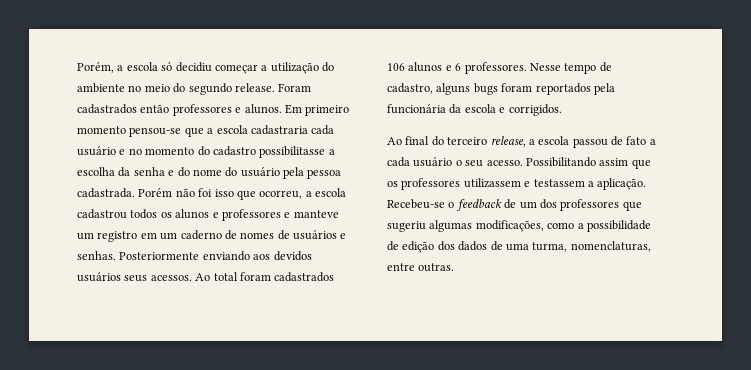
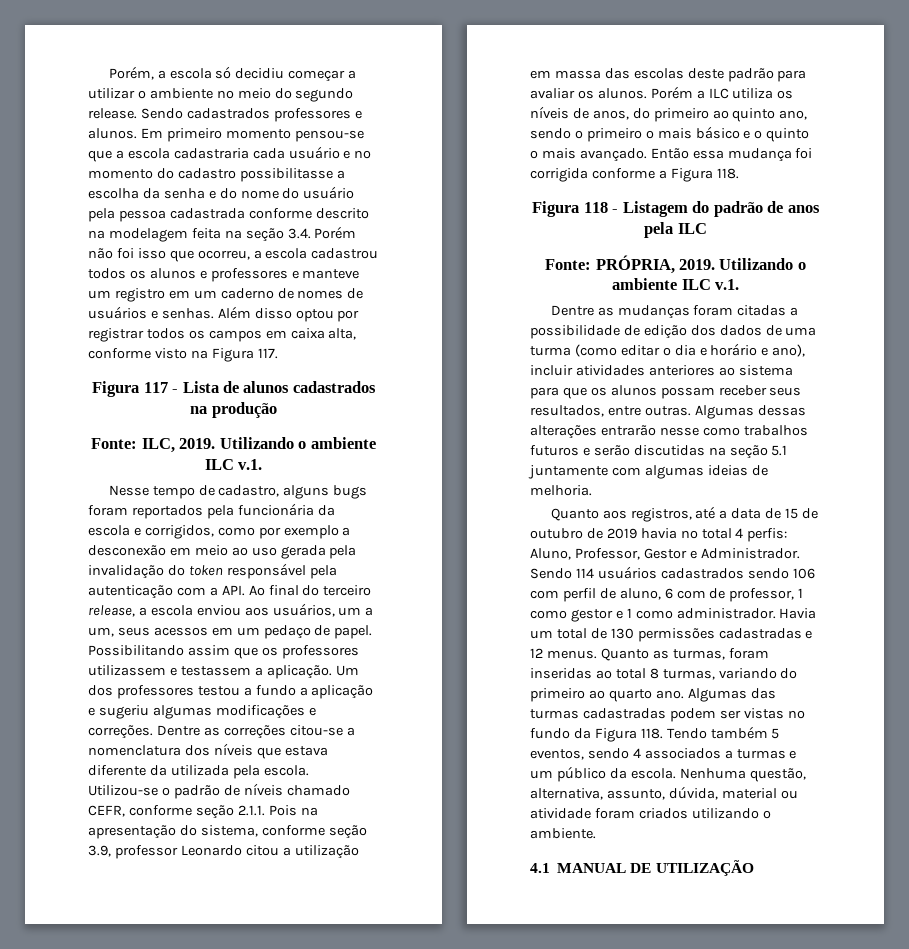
[270,62,334,74] utilização do -> [88,88,146,99] utilizar o
[278,83,312,92] [77,104,170,114] Foram cadastrados então -> [140,108,270,119] Sendo cadastrados
[77,188,135,198] cadastrada. -> [169,208,369,219] [88,228,311,242] cadastrada conforme descrito na modelagem feita na seção 3.4.
[119,251,312,261] [77,272,335,282] [387,62,527,74] Posteriormente enviando aos devidos usuários seus acessos. Ao total foram cadastrados 106 alunos e 6 professores. -> [217,306,360,322] [88,328,357,342] [88,348,278,362] [92,381,376,397] [190,402,277,418] [91,437,376,453] [204,459,263,470] Além disso optou por registrar todos os campos em caixa alta, conforme visto na Figura 117. // Figura 117 - Lista de alunos cadastrados na produção // Fonte: ILC, 2019. Utilizando o ambiente ILC v.1. //
[508,104,562,116] corrigidos. // -> [144,525,351,539] [88,545,357,559] [88,563,337,579] [88,585,245,599] corrigidos, como por exemplo a desconexão em meio ao uso gerada pela invalidação do token responsável pela autenticação com a API.
[572,136,656,148] [387,157,523,167] passou de fato a cada usuário o seu acesso. -> [196,603,374,617] [88,625,373,639] enviou aos usuários, um a um, seus acessos em um pedaço de papel.
[387,199,642,211] [387,220,575,232] Recebeu-se o feedback de um dos professores que sugeriu algumas modificações, como -> [335,665,359,676] [88,685,374,699] [88,705,316,719] [88,725,355,739] [88,743,328,759] [88,765,309,779] [88,783,350,799] [88,805,318,819] [88,825,367,839] [88,845,359,859] [530,68,807,82] [530,86,794,99] [530,106,808,122] [530,126,810,142] [530,148,813,162] [530,168,739,182] [532,201,820,217] [644,222,707,238] [545,255,806,274] [612,278,739,290] [550,305,787,319] Um dos professores testou a fundo a aplicação e sugeriu algumas modificações e correções. Dentre as correções citou-se a nomenclatura dos níveis que estava diferente da utilizada pela escola. Utilizou-se o padrão de níveis chamado CEFR, conforme seção 2.1.1. Pois na apresentação do sistema, conforme seção 3.9, professor Leonardo citou a utilização em massa das escolas deste padrão para avaliar os alunos. Porém a ILC utiliza os níveis de anos, do primeiro ao quinto ano, sendo o primeiro o mais básico e o quinto o mais avançado. Então essa mudança foi corrigida conforme a Figura 118. // Figura 118 - Listagem do padrão de anos pela ILC // Fonte: PRÓPRIA, 2019. Utilizando o ambiente ILC v.1. // Dentre as mudanças foram citadas
[532,241,651,252] [387,263,455,272] turma, nomenclaturas, entre outras. -> [530,343,806,357] [530,365,793,376] [530,385,802,399] [530,405,806,419] [530,425,808,439] [530,445,788,459] [528,465,768,479] [530,485,592,496] [550,506,819,522] [530,528,788,542] [530,548,800,560] [530,566,815,579] [530,588,804,602] [530,608,817,622] [530,628,813,642] [530,648,769,661] [530,668,798,680] [530,688,776,702] [530,708,805,722] [530,726,780,742] [530,748,797,760] [530,766,806,782] [530,786,798,800] [530,808,771,819] [530,828,596,839] [530,860,754,876] turma (como editar o dia e horário e ano), incluir atividades anteriores ao sistema para que os alunos possam receber seus resultados, entre outras. Algumas dessas alterações entrarão nesse como trabalhos futuros e serão discutidas na seção 5.1 juntamente com algumas ideias de melhoria. // Quanto aos registros, até a data de 15 de outubro de 2019 havia no total 4 perfis: Aluno, Professor, Gestor e Administrador. Sendo 114 usuários cadastrados sendo 106 com perfil de aluno, 6 com de professor, 1 como gestor e 1 como administrador. Havia um total de 130 permissões cadastradas e 12 menus. Quanto as turmas, foram inseridas ao total 8 turmas, variando do primeiro ao quarto ano. Algumas das turmas cadastradas podem ser vistas no fundo da Figura 118. Tendo também 5 eventos, sendo 4 associados a turmas e um público da escola. Nenhuma questão, alternativa, assunto, dúvida, material ou atividade foram criados utilizando o ambiente. // 4.1 MANUAL DE UTILIZAÇÃO

